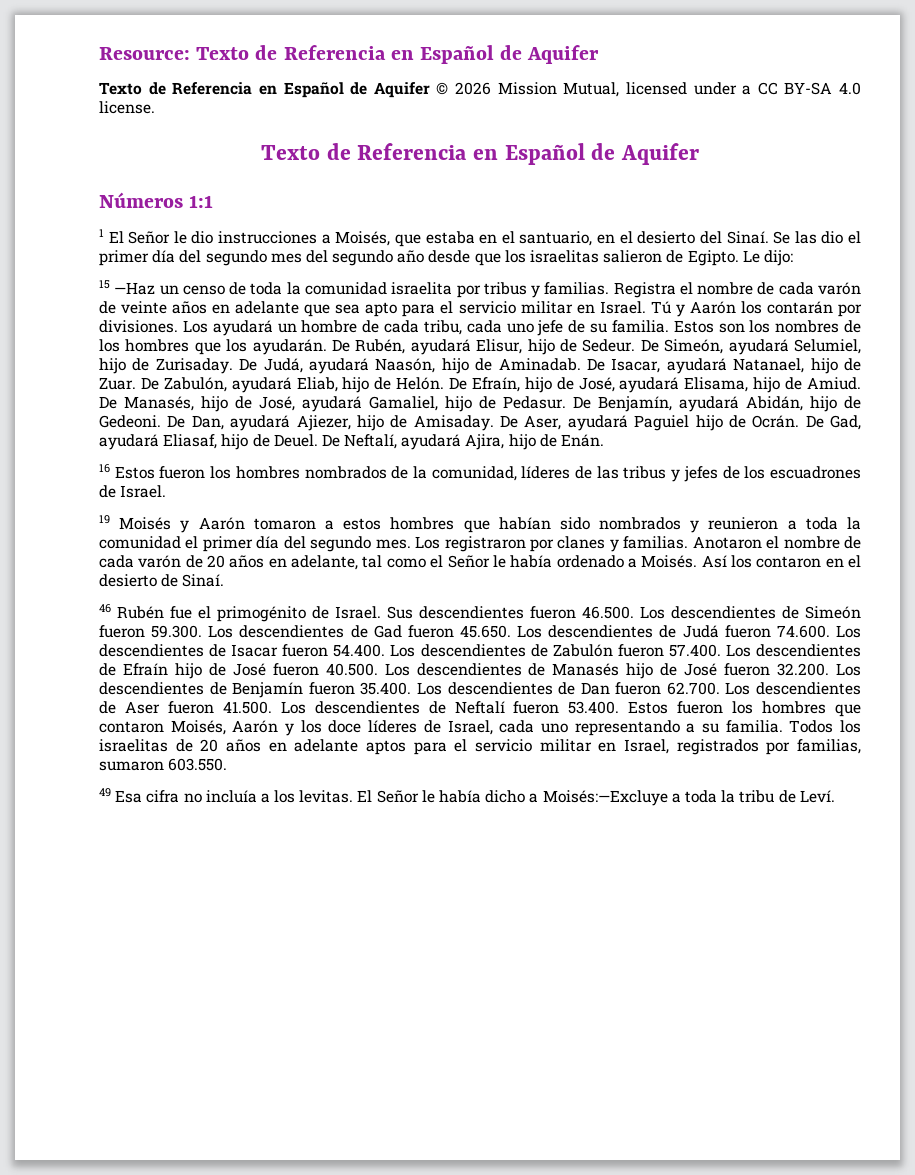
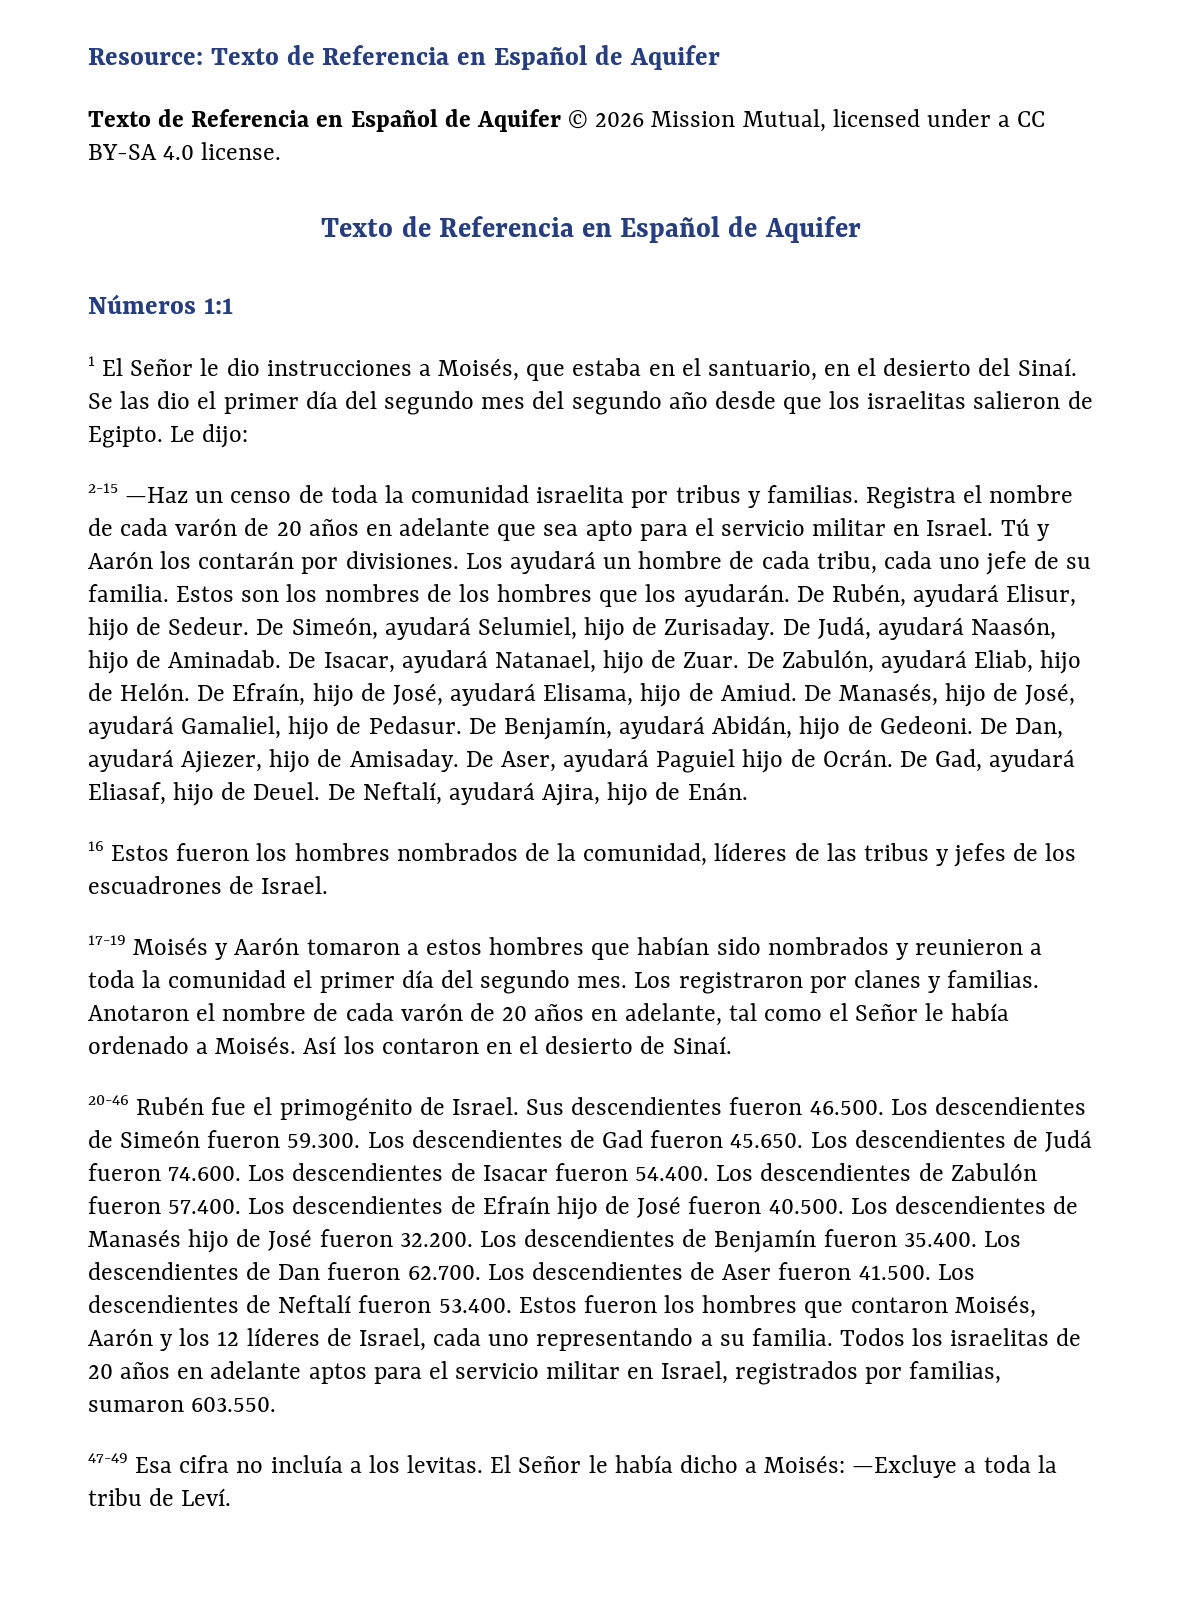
[99,280,110,289] 15 -> [88,483,118,493] 2-15
[121,301,168,314] veinte -> [276,521,302,536] 20
[99,515,110,524] 19 -> [88,935,126,945] 17-19
[99,604,111,613] 46 -> [88,1095,129,1105] 20-46
[328,720,362,733] doce -> [217,1331,240,1346] 12
[99,788,111,797] 49 -> [88,1453,128,1463] 47-49
[542,790,668,806] Moisés:—Excluye -> [764,1455,958,1478] Moisés: —Excluye

